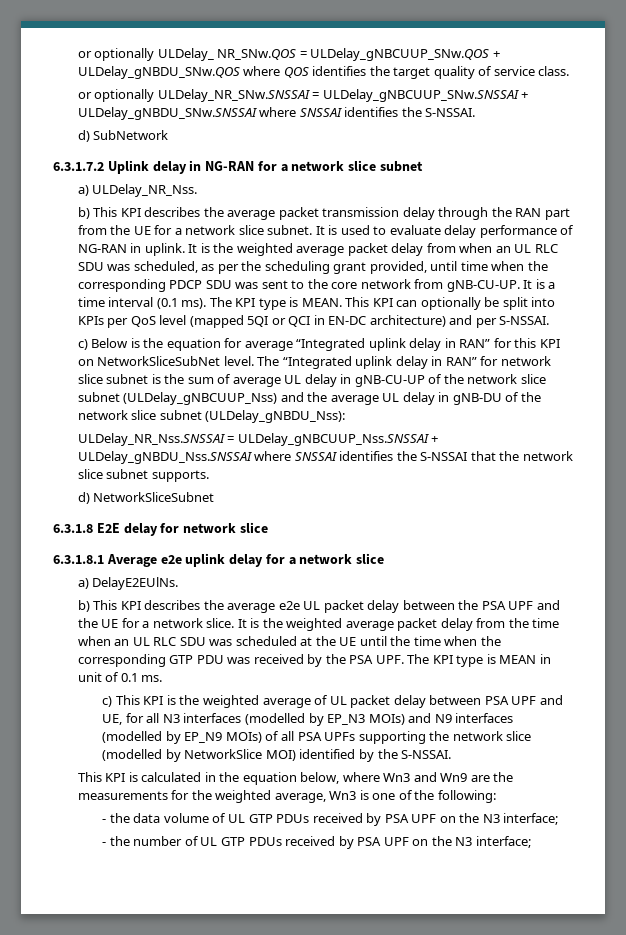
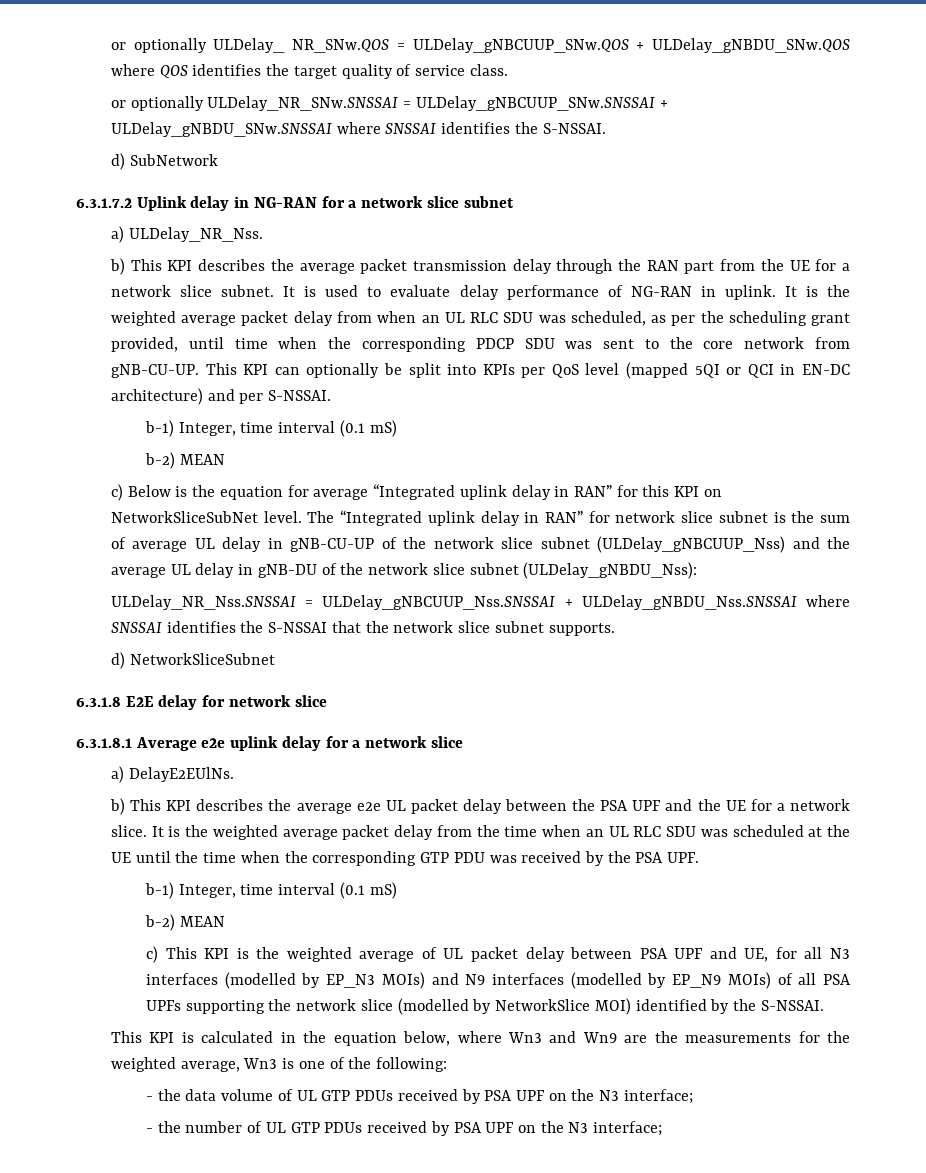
[523,279,556,289] [77,297,342,310] It is a time interval (0.1 ms). The KPI type is MEAN. -> (199, 371) none
(550, 320) none -> [144,420,397,437] [144,452,225,469] // b-1) Integer, time interval (0.1 mS) // b-2) MEAN
[407,654,551,667] [77,672,163,682] The KPI type is MEAN in unit of 0.1 ms. -> [144,882,397,899] [144,914,225,931] // b-1) Integer, time interval (0.1 mS) // b-2) MEAN

